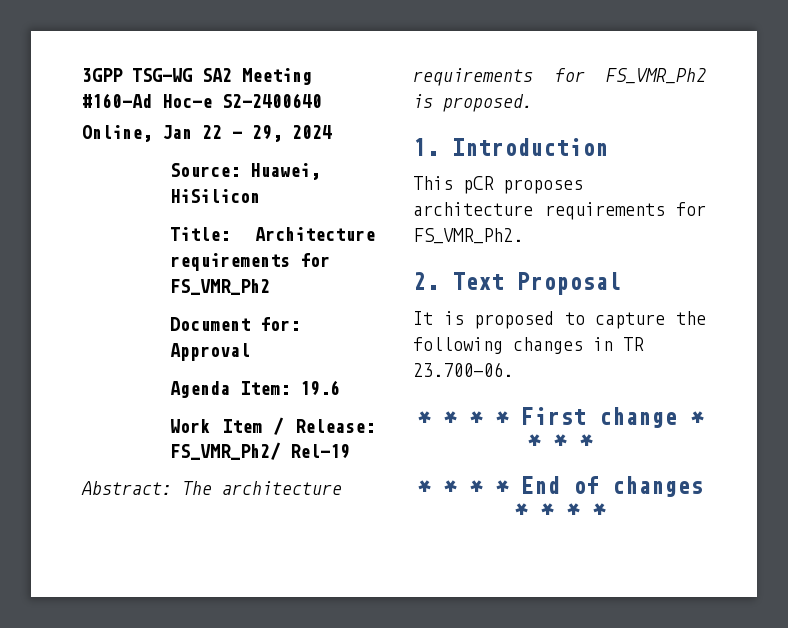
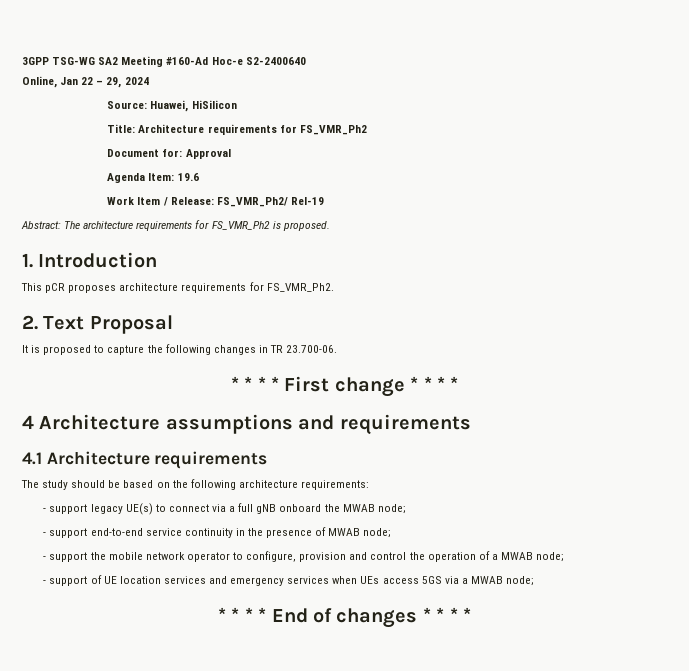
(593, 441) none -> [22,414,471,435] [22,451,268,469] [21,479,369,490] [43,503,406,515] [43,527,392,538] [43,551,565,562] [43,575,535,586] // 4 Architecture assumptions and requirements // 4.1 Architecture requirements // The study should be based on the following architecture requirements: // - support legacy UE(s) to connect via a full gNB onboard the MWAB node; // - support end-to-end service continuity in the presence of MWAB node; // - support the mobile network operator to configure, provision and control the operation of a MWAB node; // - support of UE location services and emergency services when UEs access 5GS via a MWAB node;

